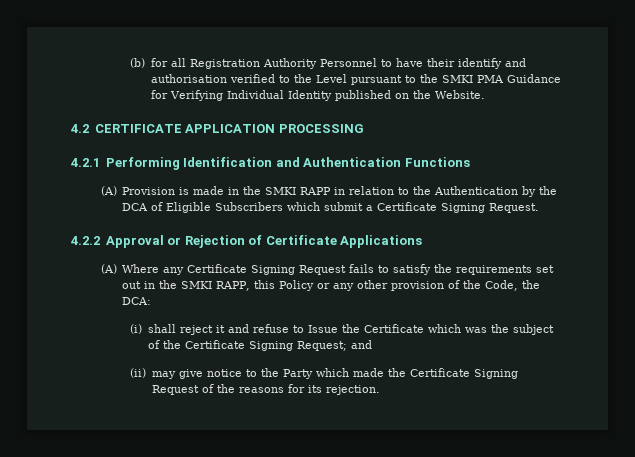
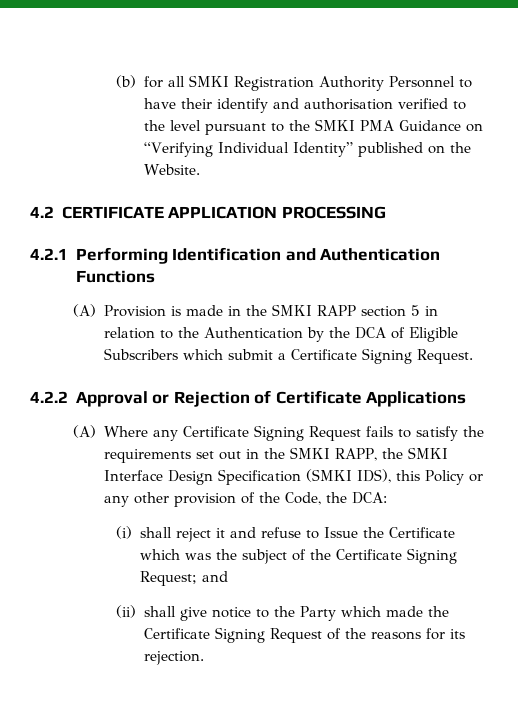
(186, 62) none -> [188,75,229,87] SMKI
[315,74,347,83] Level -> [169,120,201,131] level
[150,90,332,101] for Verifying Individual Identity -> [465,123,483,132] [143,142,353,157] on “Verifying Individual Identity”
(332, 191) none -> [360,305,420,317] section 5
(251, 286) none -> [381,447,448,459] [103,469,391,485] the SMKI Interface Design Specification (SMKI IDS),
[151,371,176,379] may -> [143,606,176,617] shall

